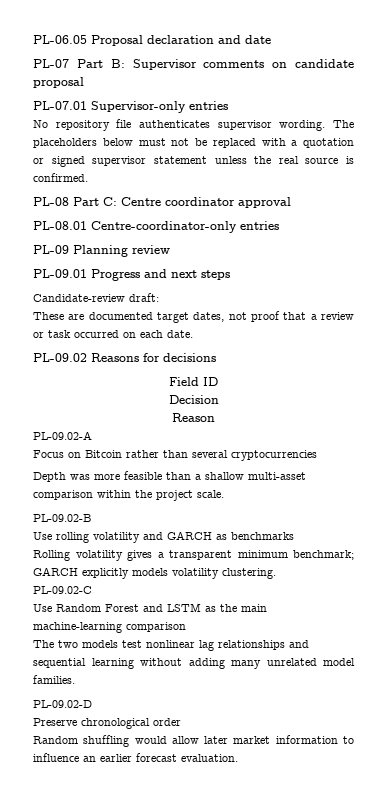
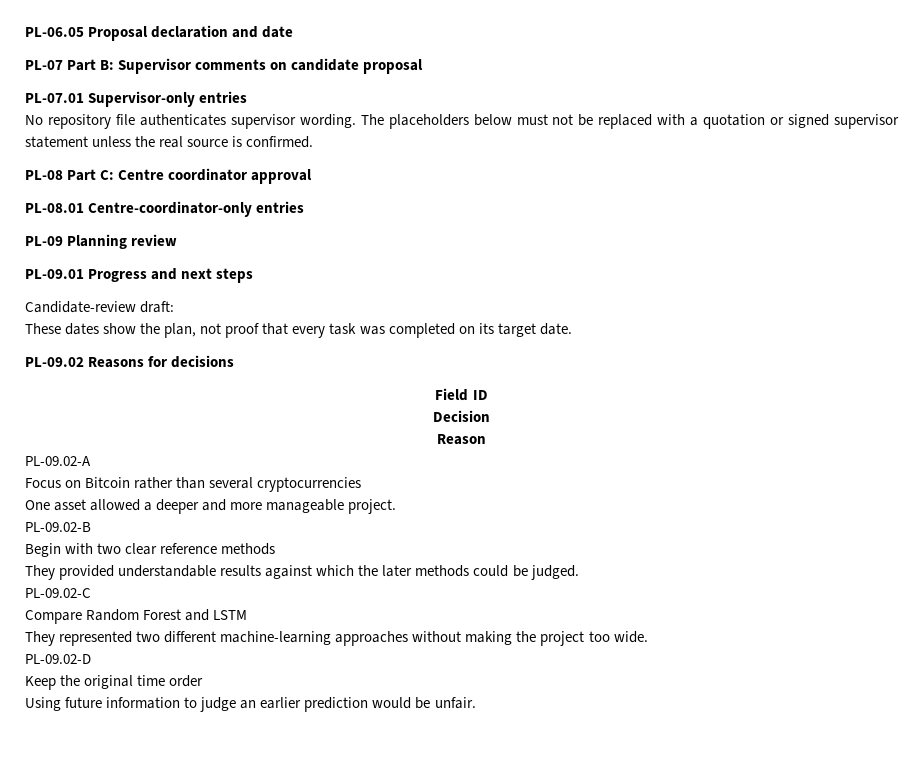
[68,311,354,323] [33,330,163,338] are documented target dates, not proof that a review or task occurred on each -> [65,323,536,338] dates show the plan, not proof that every task was completed on its target
[33,471,306,482] [33,490,224,501] [33,514,91,522] [33,531,294,543] [33,550,354,561] [33,567,276,579] Depth was more feasible than a shallow multi-asset comparison within the project scale. // PL-09.02-B // Use rolling volatility and GARCH as benchmarks // Rolling volatility gives a transparent minimum benchmark; GARCH explicitly models volatility clustering. -> [25,499,397,514] [25,522,91,532] [25,543,276,557] [25,565,579,580] One asset allowed a deeper and more manageable project. // PL-09.02-B // Begin with two clear reference methods // They provided understandable results against which the later methods could be judged.
[33,604,52,612] Use -> [25,610,82,624] Compare
[205,604,267,612] [33,622,186,633] [33,640,309,651] [33,658,355,669] [33,675,75,684] [33,700,92,708] [33,718,181,729] [33,735,271,747] as the main machine-learning comparison // The two models test nonlinear lag relationships and sequential learning without adding many unrelated model families. // PL-09.02-D // Preserve chronological order // Random shuffling would allow later market -> [25,631,648,646] [25,654,91,664] [25,675,204,690] [25,697,103,711] // They represented two different machine-learning approaches without making the project too wide. // PL-09.02-D // Keep the original time order // Using future
[33,753,79,762] influence -> [200,697,237,712] judge
[136,753,238,762] forecast evaluation. -> [304,697,476,712] prediction would be unfair.

